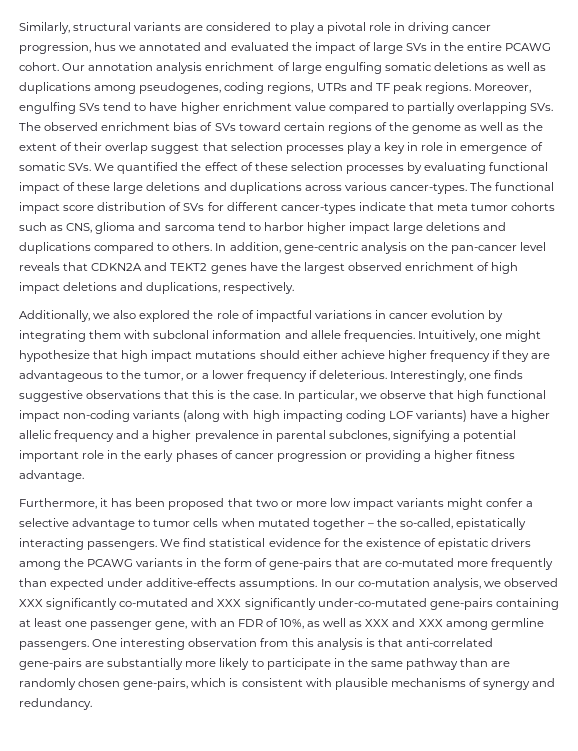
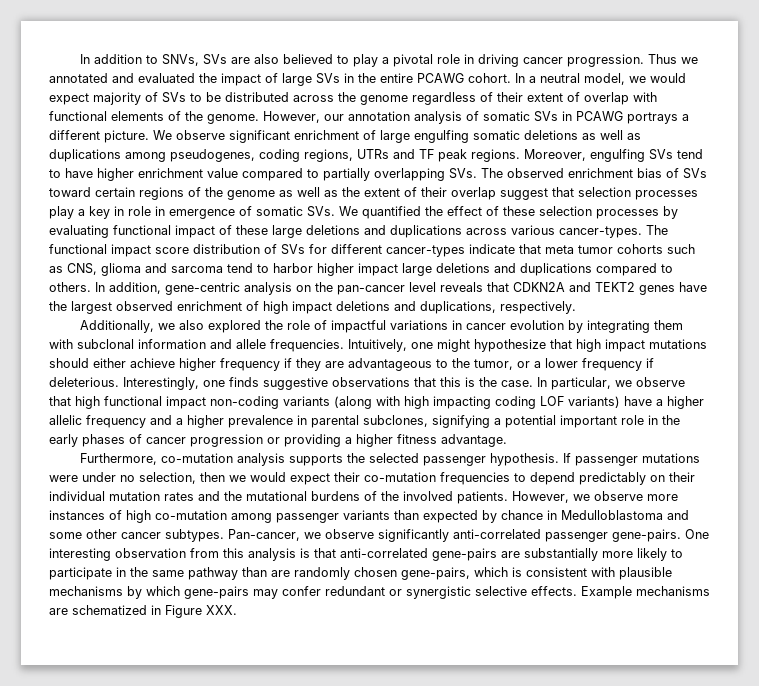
[19,22,272,34] Similarly, structural variants are considered -> [79,54,333,66] In addition to SNVs, SVs are also believed
[19,42,117,54] progression, hus -> [566,54,677,67] progression. Thus
[62,62,203,74] Our annotation analysis -> [515,73,686,85] [49,92,657,105] [49,111,689,124] [49,130,290,143] In a neutral model, we would expect majority of SVs to be distributed across the genome regardless of their extent of overlap with functional elements of the genome. However, our annotation analysis of somatic SVs in PCAWG portrays a different picture. We observe significant
[100,498,534,510] [19,518,527,530] [19,538,532,550] [19,558,554,570] [19,578,559,590] [19,598,559,610] [19,618,544,630] [19,641,89,650] it has been proposed that two or more low impact variants might confer a selective advantage to tumor cells when mutated together – the so-called, epistatically interacting passengers. We find statistical evidence for the existence of epistatic drivers among the PCAWG variants in the form of gene-pairs that are co-mutated more frequently than expected under additive-effects assumptions. In our co-mutation analysis, we observed XXX significantly co-mutated and XXX significantly under-co-mutated gene-pairs containing at least one passenger gene, with an FDR of 10%, as well as XXX and XXX among germline passengers. -> [160,453,700,466] [49,472,695,485] [49,491,678,504] [49,510,689,523] [49,529,681,542] co-mutation analysis supports the selected passenger hypothesis. If passenger mutations were under no selection, then we would expect their co-mutation frequencies to depend predictably on their individual mutation rates and the mutational burdens of the involved patients. However, we observe more instances of high co-mutation among passenger variants than expected by chance in Medulloblastoma and some other cancer subtypes. Pan-cancer, we observe significantly anti-correlated passenger gene-pairs.
[468,678,556,690] [19,698,92,710] of synergy and redundancy. -> [127,586,710,599] [49,605,237,618] by which gene-pairs may confer redundant or synergistic selective effects. Example mechanisms are schematized in Figure XXX.

